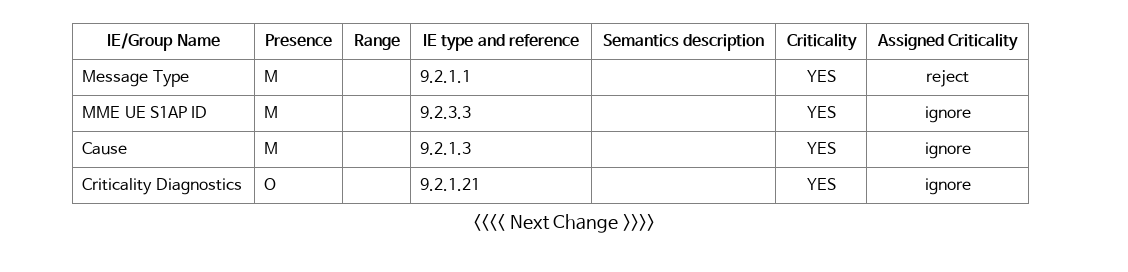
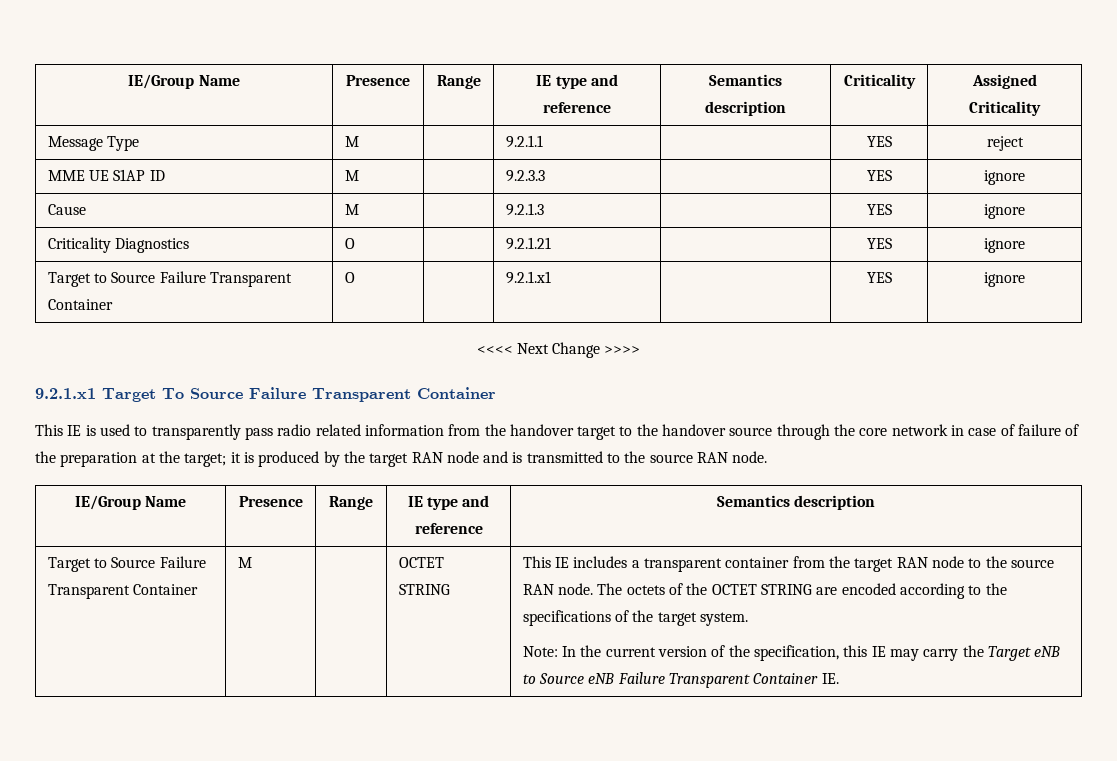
[472,214,656,233] // <<<< Next Change >>>> -> [47,271,293,287] [47,299,113,310] [344,272,355,283] [505,271,551,284] [866,272,892,283] [984,272,1025,287] [476,342,641,358] [35,387,496,402] [35,424,1080,440] [35,451,768,467] [74,495,187,510] [238,496,303,507] [329,496,373,510] [407,495,490,510] [414,523,483,534] [716,495,876,510] [47,556,206,572] [47,584,199,599] [237,557,252,568] [398,557,444,568] [398,584,450,595] [522,556,1054,572] [522,583,1007,599] [522,610,749,626] [522,645,1061,661] [522,672,839,688] // Target to Source Failure Transparent Container | O | | 9.2.1.x1 | | YES | ignore // <<<< Next Change >>>> // 9.2.1.x1 Target To Source Failure Transparent Container // This IE is used to transparently pass radio related information from the handover target to the handover source through the core network in case of failure of the preparation at the target; it is produced by the target RAN node and is transmitted to the source RAN node. // IE/Group Name | Presence | Range | IE type and reference | Semantics description // Target to Source Failure Transparent Container | M | | OCTET STRING | This IE includes a transparent container from the target RAN node to the source RAN node. The octets of the OCTET STRING are encoded according to the specifications of the target system. // Note: In the current version of the specification, this IE may carry the Target eNB to Source eNB Failure Transparent Container IE.

